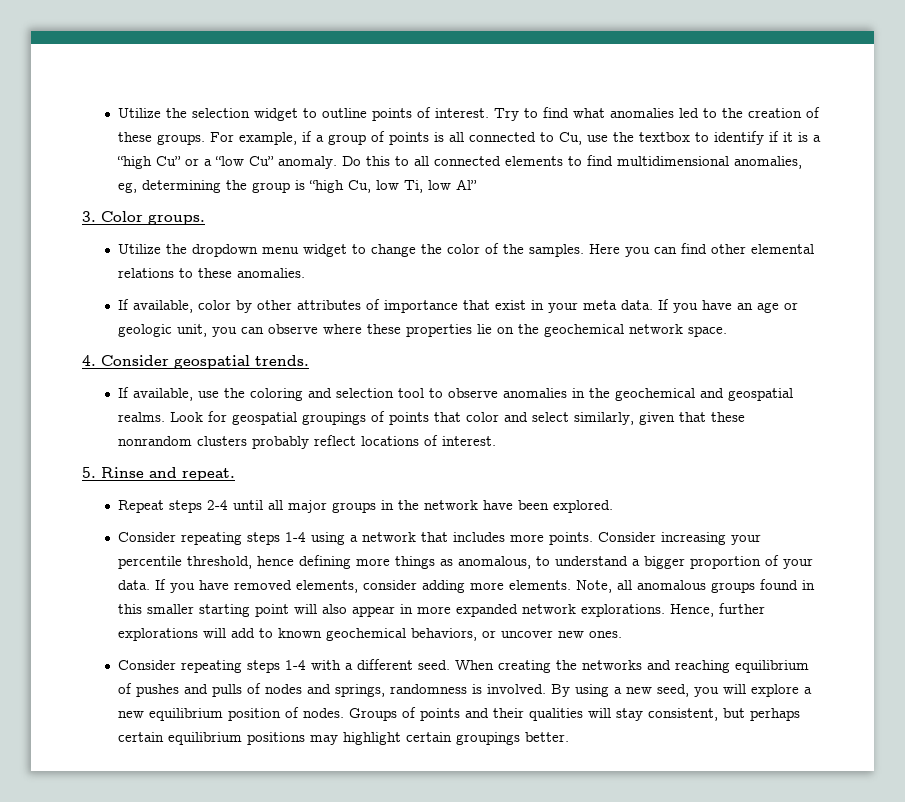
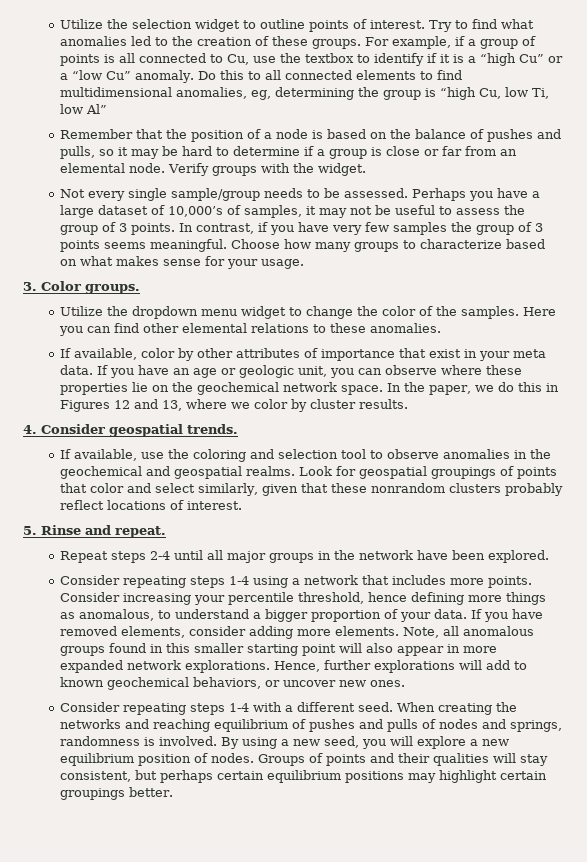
(478, 184) none -> [60,129,562,142] [60,146,518,159] [60,163,367,176] [60,188,541,201] [60,205,526,218] [60,222,544,235] [60,239,546,252] [60,256,305,269] // Remember that the position of a node is based on the balance of pushes and pulls, so it may be hard to determine if a group is close or far from an elemental node. Verify groups with the widget. // Not every single sample/group needs to be assessed. Perhaps you have a large dataset of 10,000’s of samples, it may not be useful to assess the group of 3 points. In contrast, if you have very few samples the group of 3 points seems meaningful. Choose how many groups to characterize based on what makes sense for your usage.
(728, 331) none -> [387,382,560,395] [60,399,409,412] In the paper, we do this in Figures 12 and 13, where we color by cluster results.

